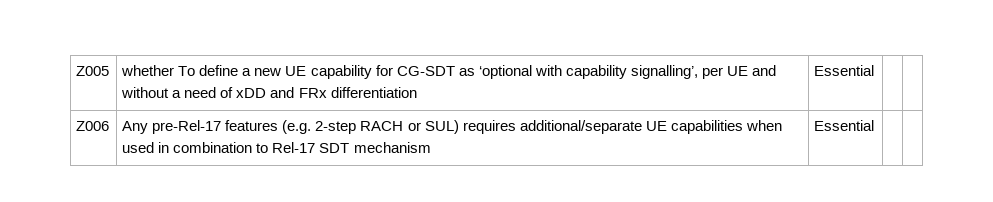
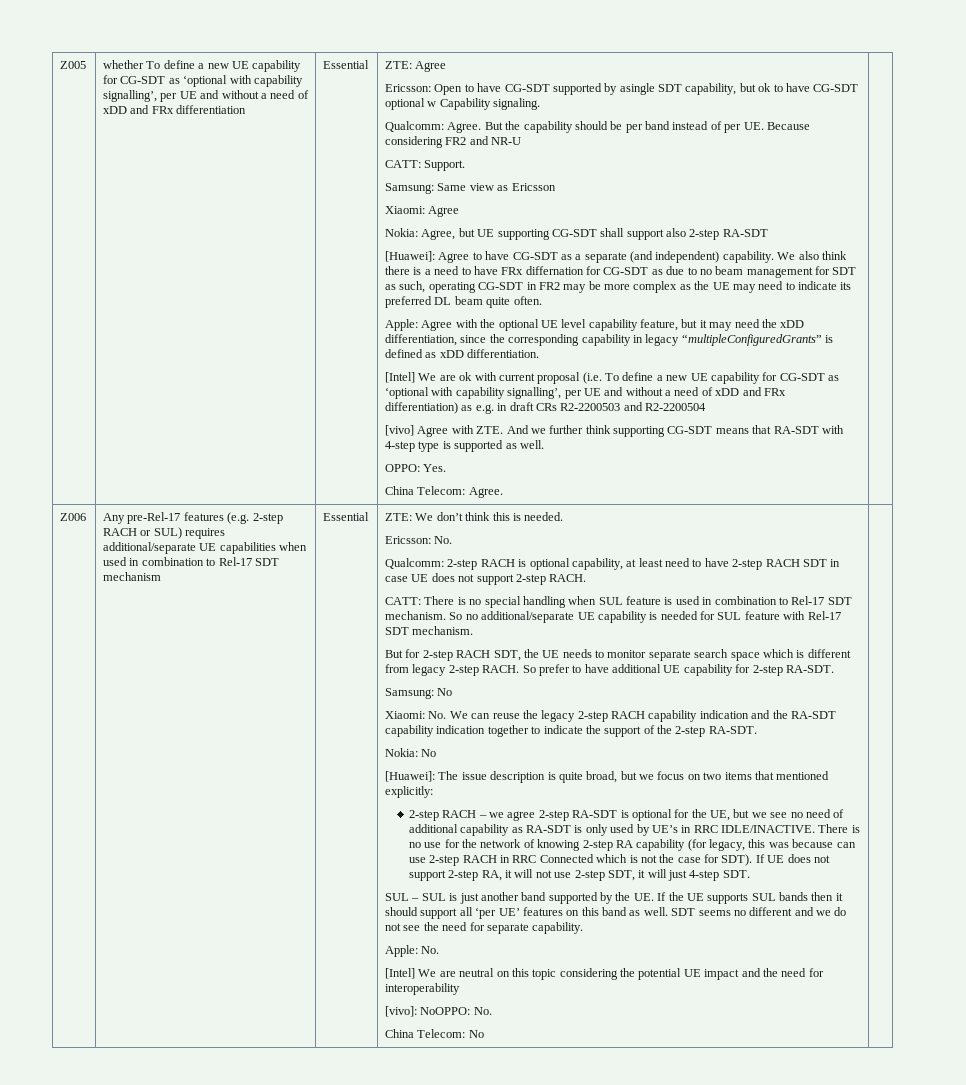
(875, 70) none -> [385,61,447,72] [385,83,859,95] [385,98,541,110] [385,121,810,133] [385,136,522,148] [385,160,466,171] [385,183,556,194] [385,206,460,217] [385,228,768,240] [385,251,847,263] [385,266,857,278] [385,281,852,293] [385,296,542,308] [385,319,805,331] [385,334,834,346] [385,349,540,358] [385,372,840,384] [385,387,786,399] [385,402,707,414] [385,425,844,437] [385,440,544,452] [385,464,447,472] [385,486,503,498] ZTE: Agree // Ericsson: Open to have CG-SDT supported by asingle SDT capability, but ok to have CG-SDT optional w Capability signaling. // Qualcomm: Agree. But the capability should be per band instead of per UE. Because considering FR2 and NR-U // CATT: Support. // Samsung: Same view as Ericsson // Xiaomi: Agree // Nokia: Agree, but UE supporting CG-SDT shall support also 2-step RA-SDT // [Huawei]: Agree to have CG-SDT as a separate (and independent) capability. We also think there is a need to have FRx differnation for CG-SDT as due to no beam management for SDT as such, operating CG-SDT in FR2 may be more complex as the UE may need to indicate its preferred DL beam quite often. // Apple: Agree with the optional UE level capability feature, but it may need the xDD differentiation, since the corresponding capability in legacy “multipleConfiguredGrants” is defined as xDD differentiation. // [Intel] We are ok with current proposal (i.e. To define a new UE capability for CG-SDT as ‘optional with capability signalling’, per UE and without a need of xDD and FRx differentiation) as e.g. in draft CRs R2-2200503 and R2-2200504 // [vivo] Agree with ZTE. And we further think supporting CG-SDT means that RA-SDT with 4-step type is supported as well. // OPPO: Yes. // China Telecom: Agree.
(875, 125) none -> [385,512,564,521] [385,536,453,544] [385,558,841,570] [385,573,587,585] [385,596,852,608] [385,611,841,623] [385,626,474,635] [385,649,851,661] [385,664,834,676] [385,688,453,699] [385,710,836,722] [385,725,757,737] [385,748,437,757] [385,771,830,783] [385,786,434,798] [408,809,845,821] [408,824,860,836] [408,839,856,851] [408,854,830,866] [408,869,750,881] [385,892,843,904] [385,907,847,919] [385,922,584,934] [385,945,440,957] [385,968,824,980] [385,983,461,995] [385,1006,492,1017] [385,1029,484,1038] ZTE: We don’t think this is needed. // Ericsson: No. // Qualcomm: 2-step RACH is optional capability, at least need to have 2-step RACH SDT in case UE does not support 2-step RACH. // CATT: There is no special handling when SUL feature is used in combination to Rel-17 SDT mechanism. So no additional/separate UE capability is needed for SUL feature with Rel-17 SDT mechanism. // But for 2-step RACH SDT, the UE needs to monitor separate search space which is different from legacy 2-step RACH. So prefer to have additional UE capability for 2-step RA-SDT. // Samsung: No // Xiaomi: No. We can reuse the legacy 2-step RACH capability indication and the RA-SDT capability indication together to indicate the support of the 2-step RA-SDT. // Nokia: No // [Huawei]: The issue description is quite broad, but we focus on two items that mentioned explicitly: // 2-step RACH – we agree 2-step RA-SDT is optional for the UE, but we see no need of additional capability as RA-SDT is only used by UE’s in RRC IDLE/INACTIVE. There is no use for the network of knowing 2-step RA capability (for legacy, this was because can use 2-step RACH in RRC Connected which is not the case for SDT). If UE does not support 2-step RA, it will not use 2-step SDT, it will just 4-step SDT. // SUL – SUL is just another band supported by the UE. If the UE supports SUL bands then it should support all ‘per UE’ features on this band as well. SDT seems no different and we do not see the need for separate capability. // Apple: No. // [Intel] We are neutral on this topic considering the potential UE impact and the need for interoperability // [vivo]: NoOPPO: No. // China Telecom: No

